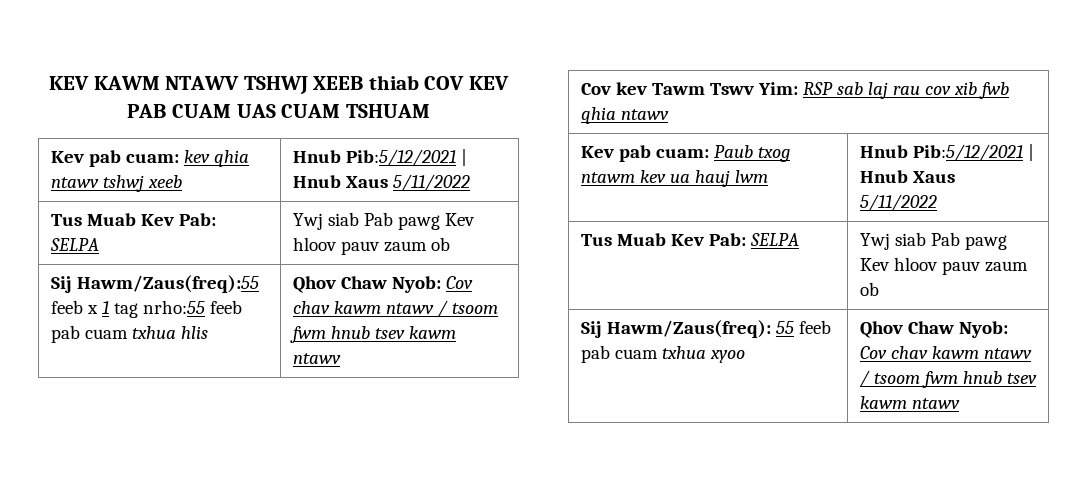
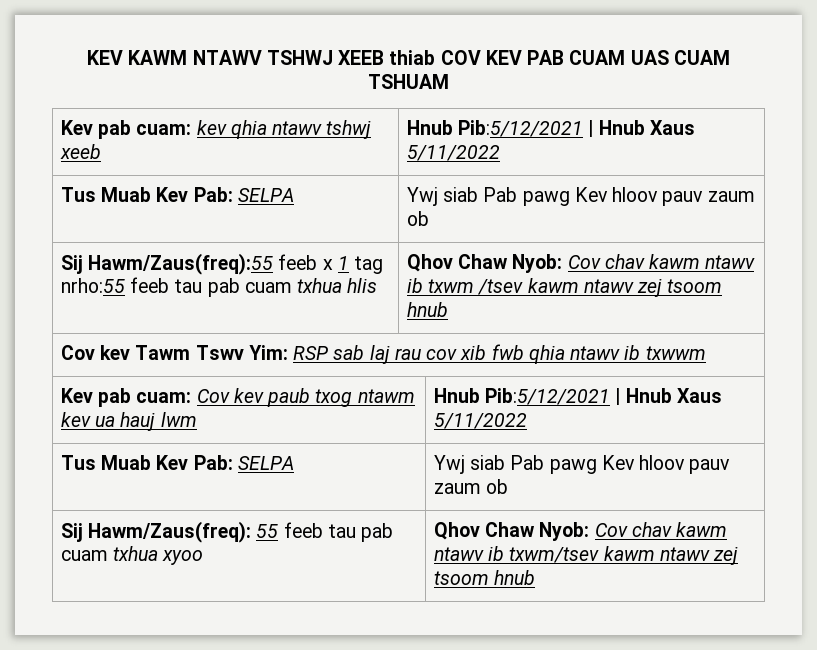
(242, 307) none -> [174,279,203,293] tau
[437,300,498,317] [289,326,456,343] [292,353,341,364] / tsoom fwm hnub tsev kawm ntawv -> [406,278,723,297] [406,302,448,317] ib txwm /tsev kawm ntawv zej tsoom hnub
[580,145,753,162] // Kev pab cuam: Paub -> [624,345,706,360] [60,388,311,407] ib txwwm // Kev pab cuam: Cov kev paub
(831, 327) none -> [327,524,356,538] tau
[859,370,1037,388] [859,396,960,409] / tsoom fwm hnub tsev kawm ntawv -> [488,546,739,565] [433,570,536,585] ib txwm/tsev kawm ntawv zej tsoom hnub

